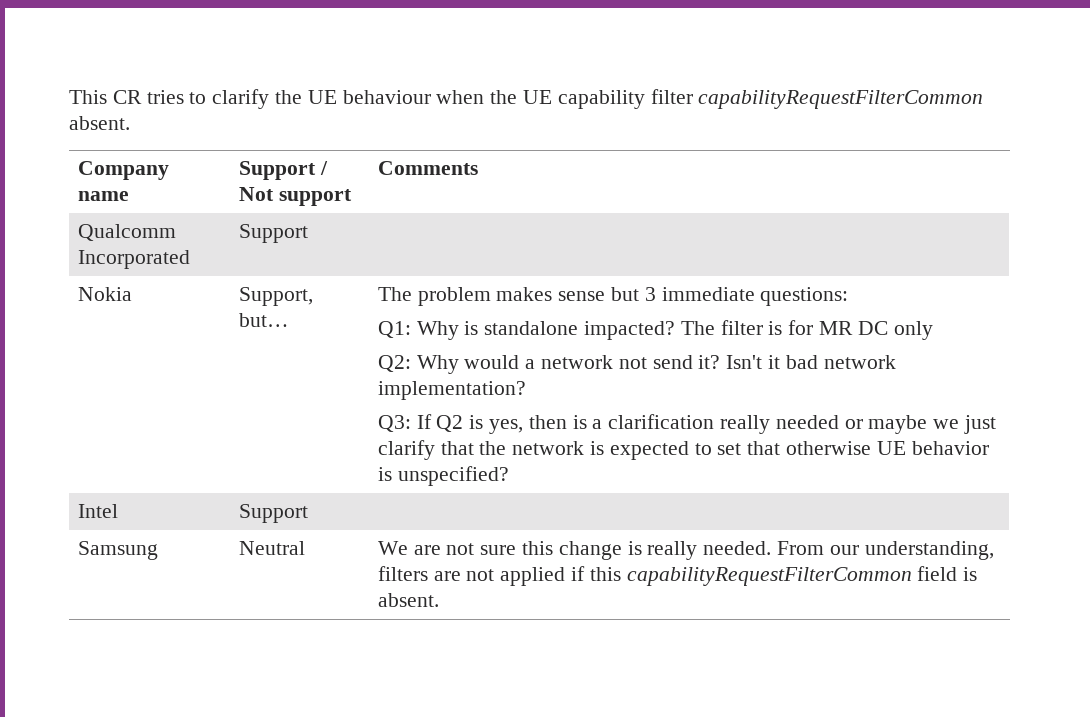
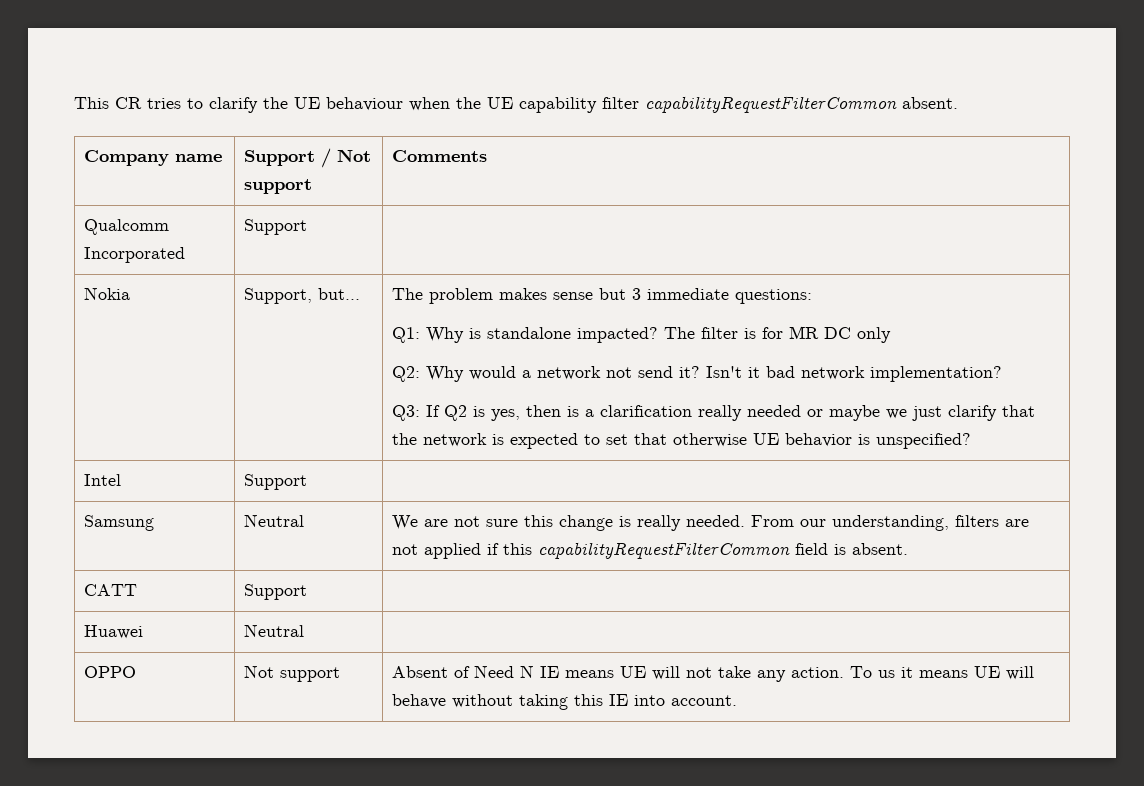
(439, 600) none -> [83,584,137,596] [243,584,307,600] [83,625,143,639] [243,624,304,637] [83,666,136,678] [243,665,340,682] [391,665,1034,682] [391,694,737,710] // CATT | Support | // Huawei | Neutral | // OPPO | Not support | Absent of Need N IE means UE will not take any action. To us it means UE will behave without taking this IE into account.

